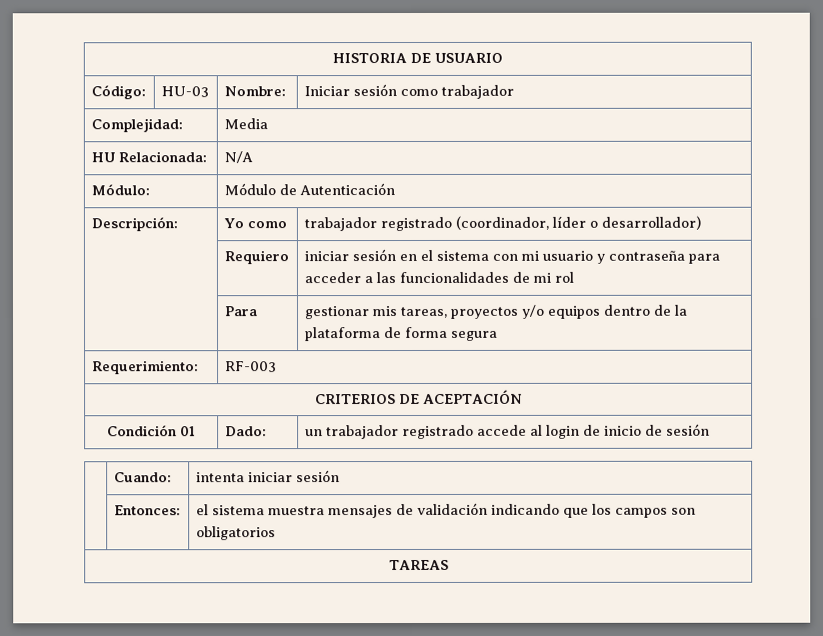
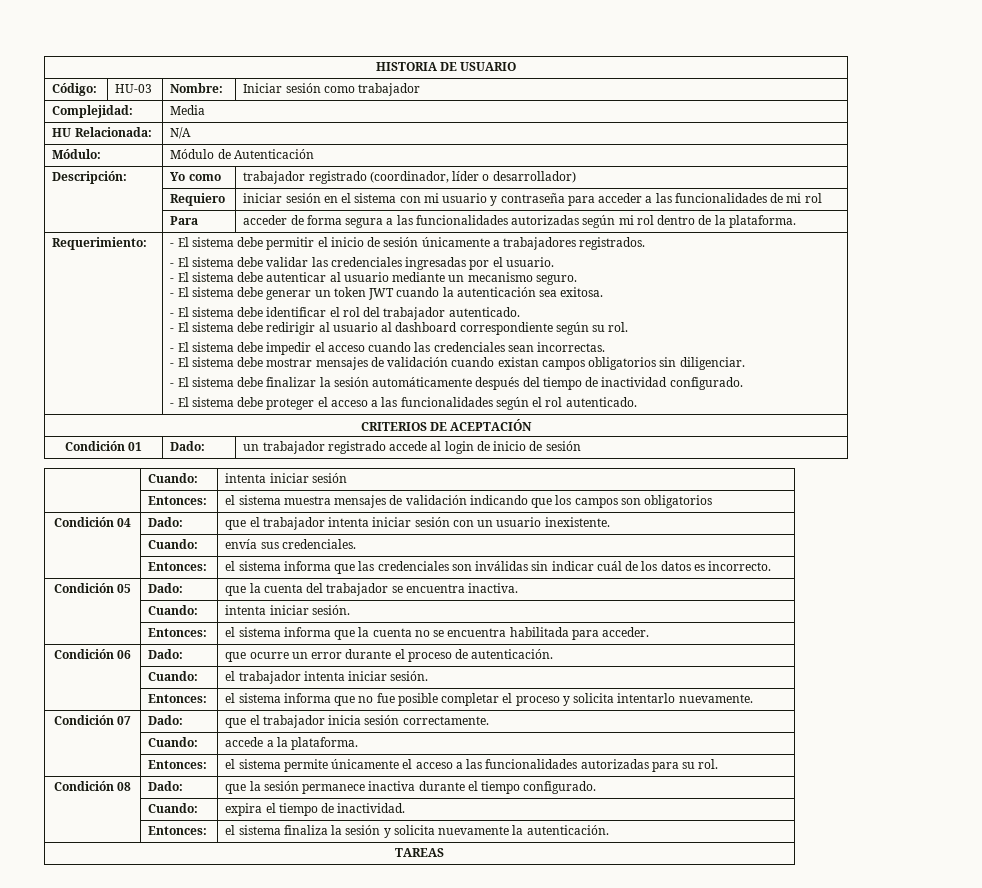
[303,304,687,320] [304,326,498,342] [91,360,199,375] [224,361,277,373] gestionar mis tareas, proyectos y/o equipos dentro de la plataforma de forma segura // Requerimiento: | RF-003 -> [243,215,796,228] [52,237,148,250] [170,237,646,250] [170,257,554,270] [170,272,577,285] [170,287,604,300] [170,307,520,320] [170,322,629,335] [170,342,606,355] [170,357,745,370] [170,377,743,390] [170,397,637,410] acceder de forma segura a las funcionalidades autorizadas según mi rol dentro de la plataforma. // Requerimiento: | - El sistema debe permitir el inicio de sesión únicamente a trabajadores registrados. // - El sistema debe validar las credenciales ingresadas por el usuario. // - El sistema debe autenticar al usuario mediante un mecanismo seguro. // - El sistema debe generar un token JWT cuando la autenticación sea exitosa. // - El sistema debe identificar el rol del trabajador autenticado. // - El sistema debe redirigir al usuario al dashboard correspondiente según su rol. // - El sistema debe impedir el acceso cuando las credenciales sean incorrectas. // - El sistema debe mostrar mensajes de validación cuando existan campos obligatorios sin diligenciar. // - El sistema debe finalizar la sesión automáticamente después del tiempo de inactividad configurado. // - El sistema debe proteger el acceso a las funcionalidades según el rol autenticado.
(276, 533) none -> [53,517,132,527] [148,517,184,527] [225,517,610,530] [148,539,199,549] [225,539,356,549] [148,562,208,571] [225,561,772,574] [53,583,132,593] [148,583,184,593] [225,583,519,596] [148,605,199,615] [225,605,350,615] [148,628,208,637] [225,627,650,640] [53,649,132,659] [148,649,184,659] [225,649,554,662] [148,671,199,681] [225,671,429,684] [148,694,208,703] [225,693,753,706] [53,715,132,725] [148,715,184,725] [225,715,489,728] [148,737,199,747] [225,737,359,750] [148,760,208,769] [225,759,719,772] [53,781,132,791] [148,781,184,791] [225,781,597,794] [148,803,199,813] [225,803,406,816] [148,826,208,835] [225,825,609,838] // Condición 04 | Dado: | que el trabajador intenta iniciar sesión con un usuario inexistente. // | Cuando: | envía sus credenciales. // | Entonces: | el sistema informa que las credenciales son inválidas sin indicar cuál de los datos es incorrecto. // Condición 05 | Dado: | que la cuenta del trabajador se encuentra inactiva. // | Cuando: | intenta iniciar sesión. // | Entonces: | el sistema informa que la cuenta no se encuentra habilitada para acceder. // Condición 06 | Dado: | que ocurre un error durante el proceso de autenticación. // | Cuando: | el trabajador intenta iniciar sesión. // | Entonces: | el sistema informa que no fue posible completar el proceso y solicita intentarlo nuevamente. // Condición 07 | Dado: | que el trabajador inicia sesión correctamente. // | Cuando: | accede a la plataforma. // | Entonces: | el sistema permite únicamente el acceso a las funcionalidades autorizadas para su rol. // Condición 08 | Dado: | que la sesión permanece inactiva durante el tiempo configurado. // | Cuando: | expira el tiempo de inactividad. // | Entonces: | el sistema finaliza la sesión y solicita nuevamente la autenticación.

